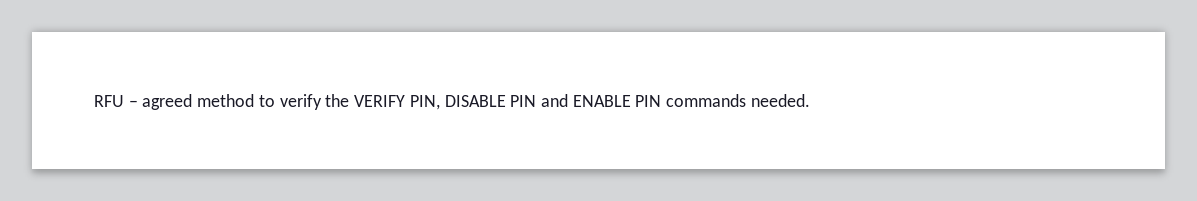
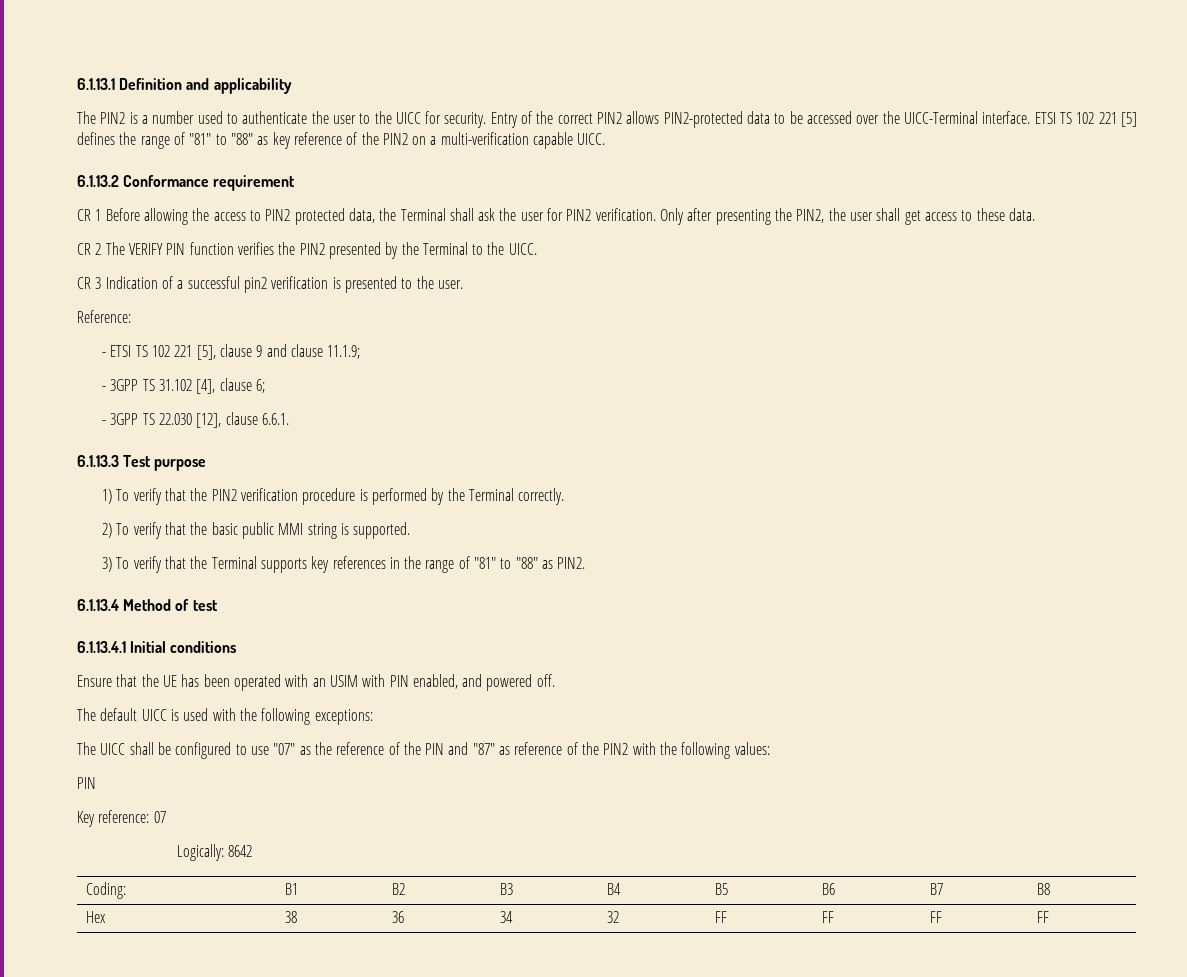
[94,94,810,110] RFU – agreed method to verify the VERIFY PIN, DISABLE PIN and ENABLE PIN commands needed. -> [77,78,292,94] [77,111,1137,128] [77,132,606,149] [77,175,296,191] [77,208,1035,225] [77,242,537,259] [77,276,463,293] [77,310,131,323] [101,344,361,360] [101,378,265,394] [101,412,289,428] [77,455,207,471] [101,488,565,505] [101,522,411,539] [101,556,586,573] [77,599,218,611] [77,641,237,653] [77,674,555,691] [77,708,373,725] [77,742,770,759] [77,777,96,789] [77,810,166,827] [176,844,253,861] [85,882,126,899] [284,883,298,895] [391,883,405,895] [499,883,513,895] [606,883,621,895] [714,883,728,895] [821,883,835,895] [929,883,943,895] [1036,883,1050,895] [85,911,106,923] [284,911,297,923] [391,911,404,923] [499,911,513,923] [606,911,619,923] [714,911,727,923] [821,911,834,923] [929,911,942,923] [1036,911,1049,923] 6.1.13.1 Definition and applicability // The PIN2 is a number used to authenticate the user to the UICC for security. Entry of the correct PIN2 allows PIN2-protected data to be accessed over the UICC-Terminal interface. ETSI TS 102 221 [5] defines the range of "81" to "88" as key reference of the PIN2 on a multi-verification capable UICC. // 6.1.13.2 Conformance requirement // CR 1 Before allowing the access to PIN2 protected data, the Terminal shall ask the user for PIN2 verification. Only after presenting the PIN2, the user shall get access to these data. // CR 2 The VERIFY PIN function verifies the PIN2 presented by the Terminal to the UICC. // CR 3 Indication of a successful pin2 verification is presented to the user. // Reference: // - ETSI TS 102 221 [5], clause 9 and clause 11.1.9; // - 3GPP TS 31.102 [4], clause 6; // - 3GPP TS 22.030 [12], clause 6.6.1. // 6.1.13.3 Test purpose // 1) To verify that the PIN2 verification procedure is performed by the Terminal correctly. // 2) To verify that the basic public MMI string is supported. // 3) To verify that the Terminal supports key references in the range of "81" to "88" as PIN2. // 6.1.13.4 Method of test // 6.1.13.4.1 Initial conditions // Ensure that the UE has been operated with an USIM with PIN enabled, and powered off. // The default UICC is used with the following exceptions: // The UICC shall be configured to use "07" as the reference of the PIN and "87" as reference of the PIN2 with the following values: // PIN // Key reference: 07 // Logically: 8642 // Coding: | B1 | B2 | B3 | B4 | B5 | B6 | B7 | B8 // Hex | 38 | 36 | 34 | 32 | FF | FF | FF | FF

